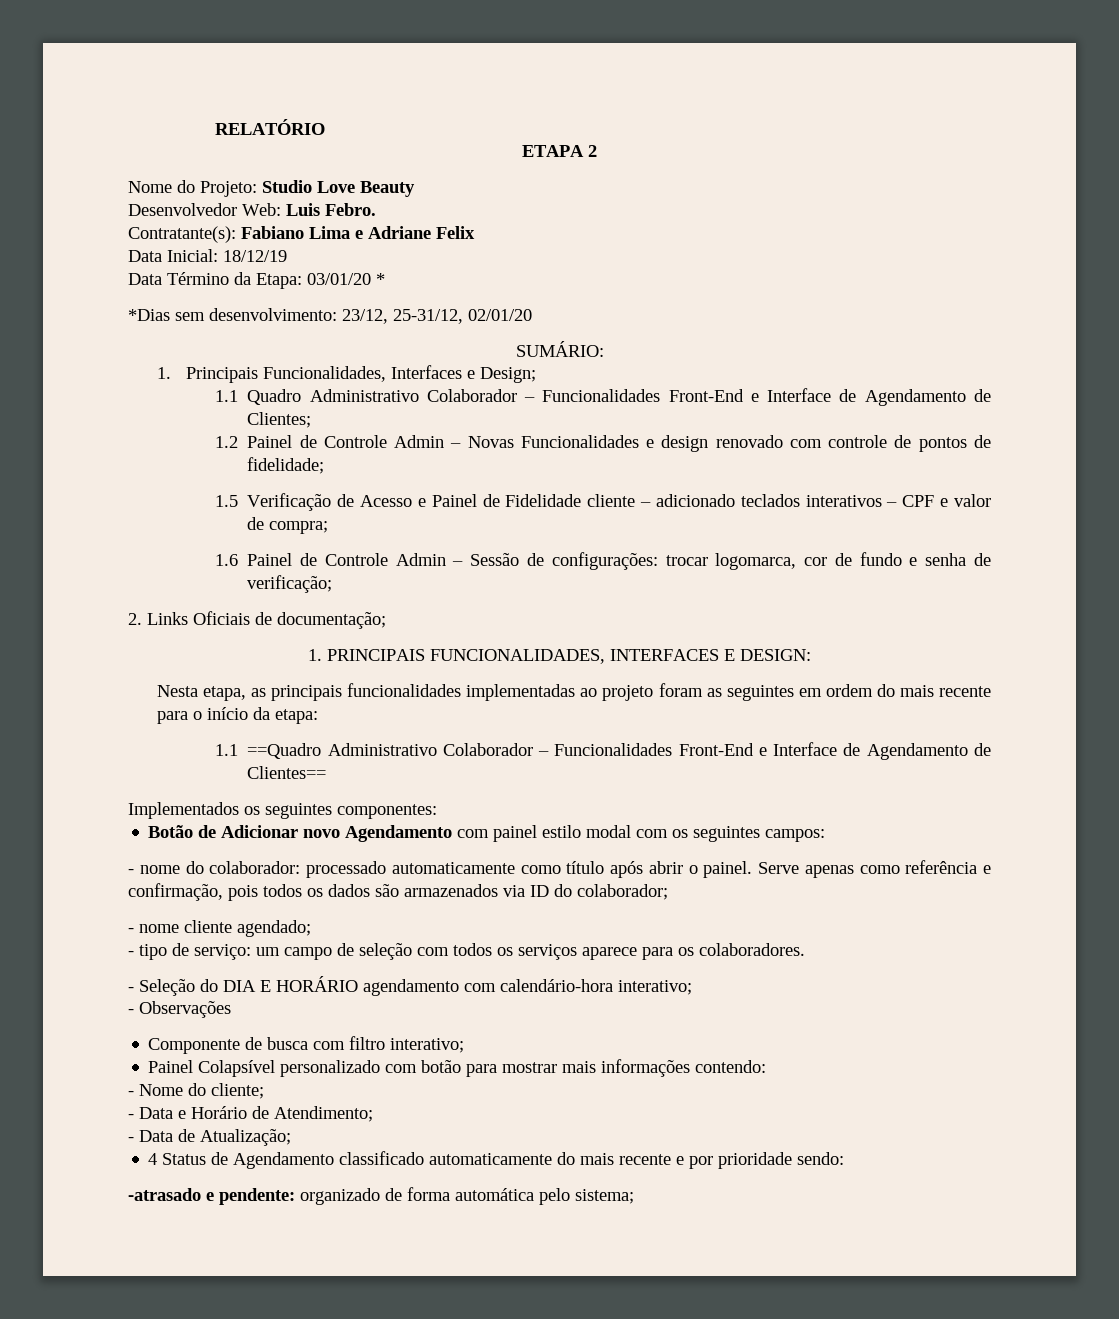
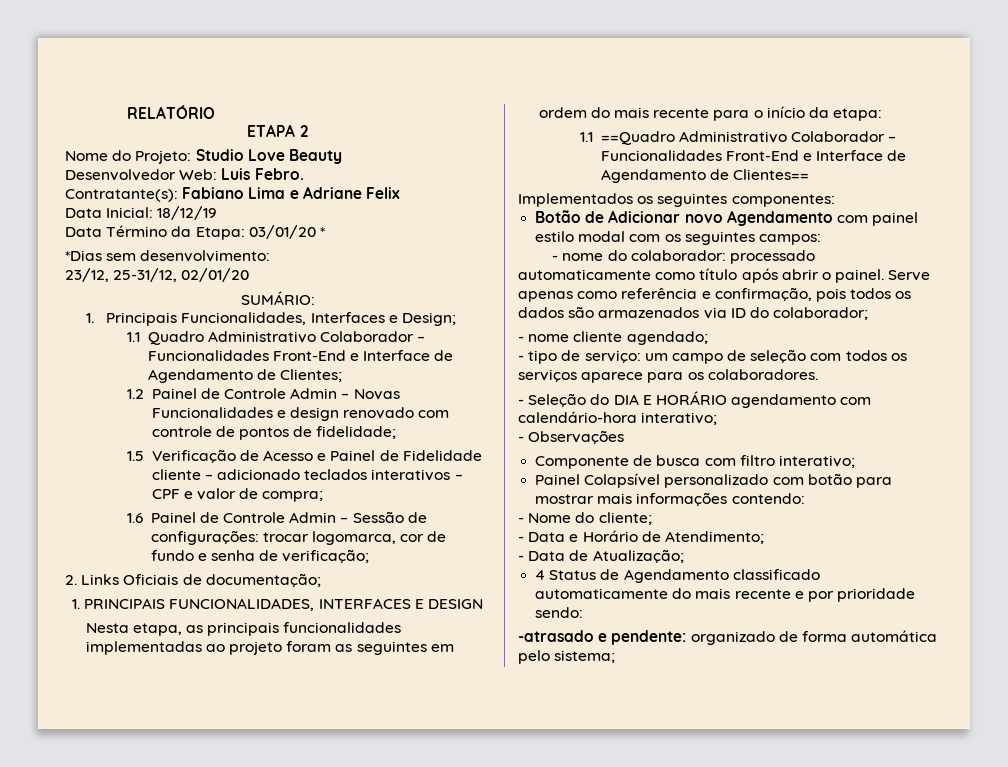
(337, 314) none -> (271, 256) //
[740,649,811,661] DESIGN: -> [427,599,483,609] DESIGN

